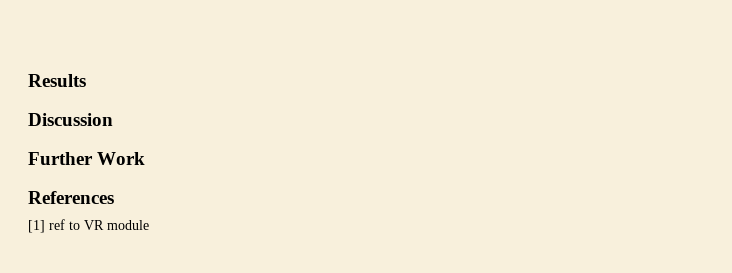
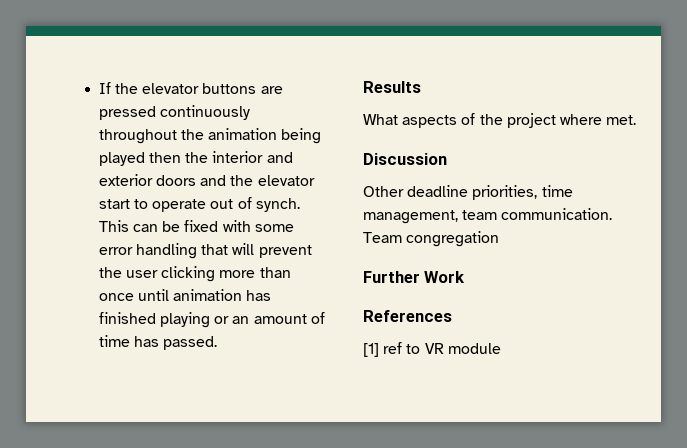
[28,74,86,87] [28,113,113,126] Results // Discussion -> [98,82,283,94] [98,105,251,120] [98,128,322,144] [98,151,293,166] [98,174,315,186] [98,197,300,212] [98,220,294,232] [98,243,312,259] [98,266,291,282] [98,289,272,301] [98,312,325,328] [98,335,218,350] [363,81,421,93] [363,113,637,128] [363,153,447,165] [363,185,573,200] [363,208,613,224] [363,231,500,247] If the elevator buttons are pressed continuously throughout the animation being played then the interior and exterior doors and the elevator start to operate out of synch. This can be fixed with some error handling that will prevent the user clicking more than once until animation has finished playing or an amount of time has passed. // Results // What aspects of the project where met. // Discussion // Other deadline priorities, time management, team communication. Team congregation

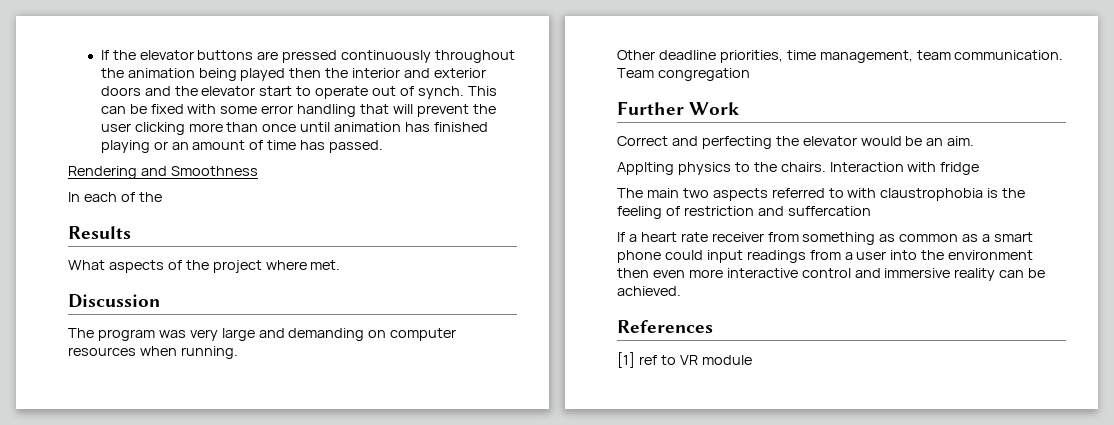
(218, 343) none -> [68,166,258,179] [68,192,162,202] // Rendering and Smoothness // In each of the
(447, 159) none -> [68,328,457,341] [68,346,238,359] // The program was very large and demanding on computer resources when running.
(466, 277) none -> [617,136,975,149] [617,162,980,175] [617,188,1026,201] [617,206,871,219] [617,232,1034,245] [617,250,1034,263] [617,268,1046,281] [617,286,681,296] // Correct and perfecting the elevator would be an aim. // Applting physics to the chairs. Interaction with fridge // The main two aspects referred to with claustrophobia is the feeling of restriction and suffercation // If a heart rate receiver from something as common as a smart phone could input readings from a user into the environment then even more interactive control and immersive reality can be achieved.

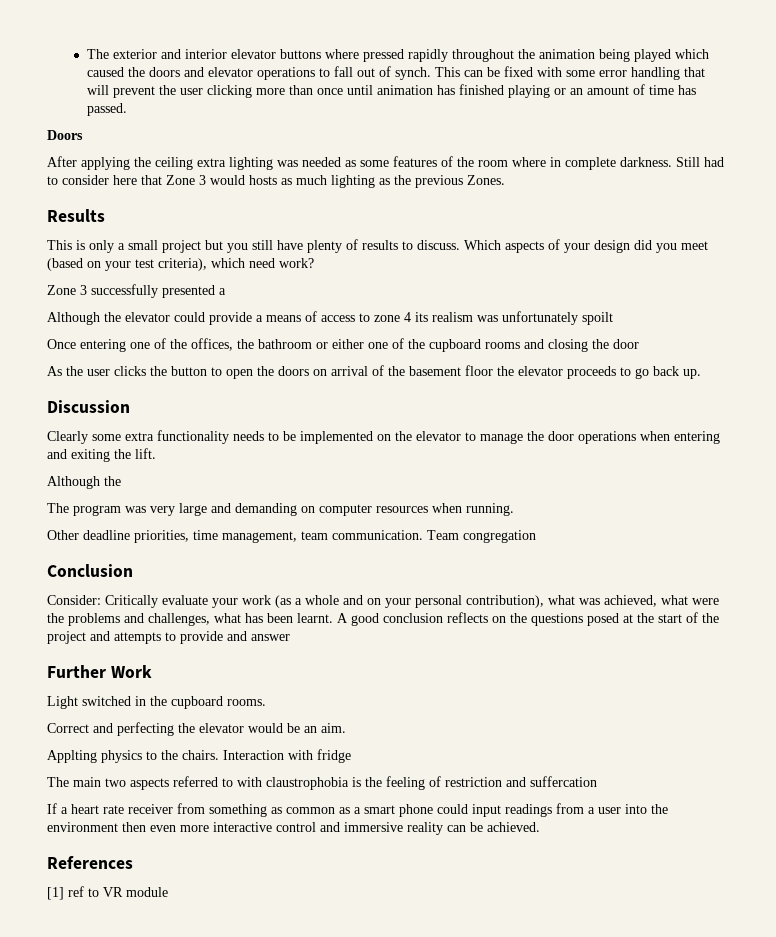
[100,50,432,63] If the elevator buttons are pressed continuously -> [87,49,449,62] The exterior and interior elevator buttons where pressed rapidly
[289,68,487,78] [100,86,369,99] then the interior and exterior doors and the elevator start to operate -> [675,49,710,59] [87,66,354,80] which caused the doors and elevator operations to fall
[68,166,258,179] [68,192,162,202] [68,226,131,239] [68,260,341,273] [68,294,160,308] Rendering and Smoothness // In each of the // Results // What aspects of the project where met. // Discussion -> [47,130,83,140] [47,156,724,170] [47,175,505,188] [47,209,105,222] [47,239,708,253] [47,258,314,271] [47,284,226,298] [47,311,613,325] [47,338,639,352] [47,365,701,379] [47,400,130,413] [47,430,720,444] [47,448,156,462] [47,476,121,489] Doors // After applying the ceiling extra lighting was needed as some features of the room where in complete darkness. Still had to consider here that Zone 3 would hosts as much lighting as the previous Zones. // Results // This is only a small project but you still have plenty of results to discuss. Which aspects of your design did you meet (based on your test criteria), which need work? // Zone 3 successfully presented a // Although the elevator could provide a means of access to zone 4 its realism was unfortunately spoilt // Once entering one of the offices, the bathroom or either one of the cupboard rooms and closing the door // As the user clicks the button to open the doors on arrival of the basement floor the elevator proceeds to go back up. // Discussion // Clearly some extra functionality needs to be implemented on the elevator to manage the door operations when entering and exiting the lift. // Although the
[617,101,740,115] Further Work -> [47,564,133,577] [47,595,719,608] [47,612,719,626] [47,631,290,644] [47,665,152,678] [47,696,266,709] Conclusion // Consider: Critically evaluate your work (as a whole and on your personal contribution), what was achieved, what were the problems and challenges, what has been learnt. A good conclusion reflects on the questions posed at the start of the project and attempts to provide and answer // Further Work // Light switched in the cupboard rooms.

